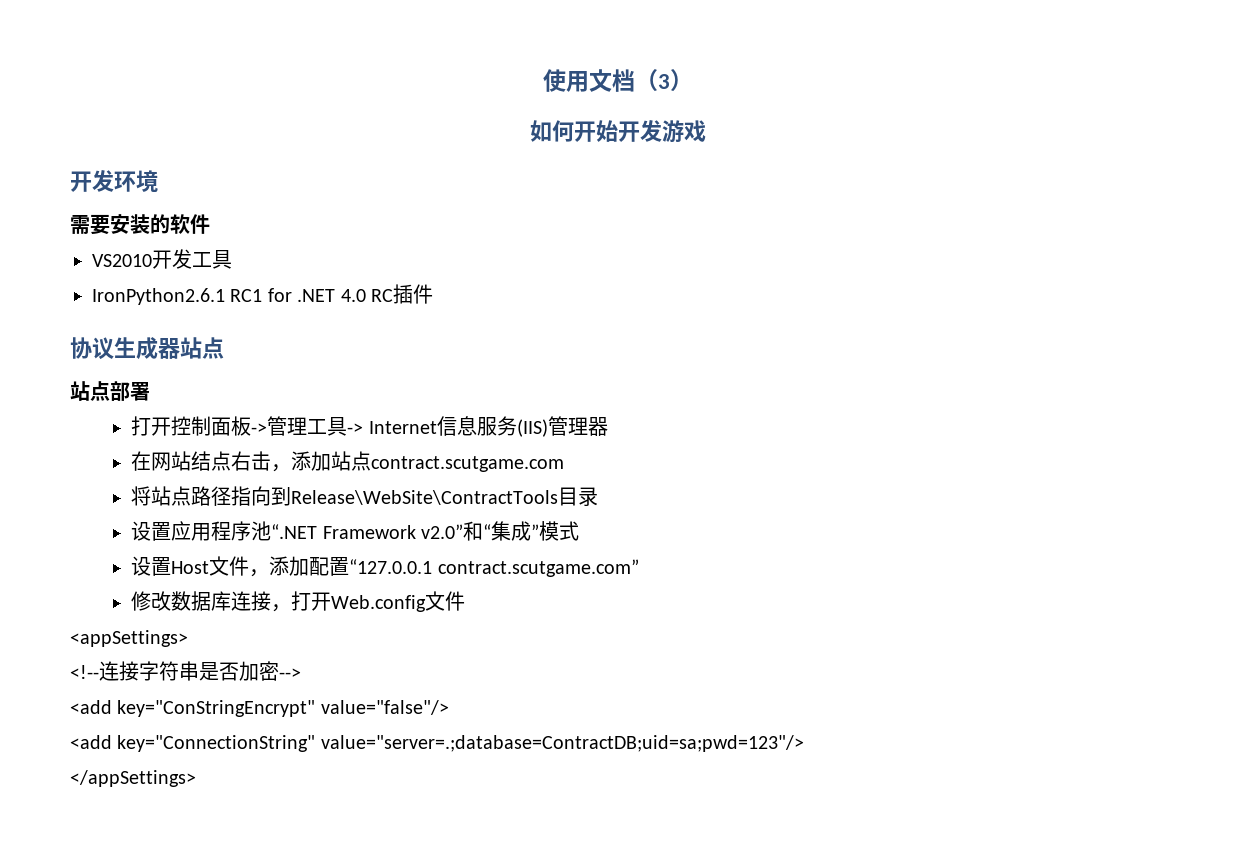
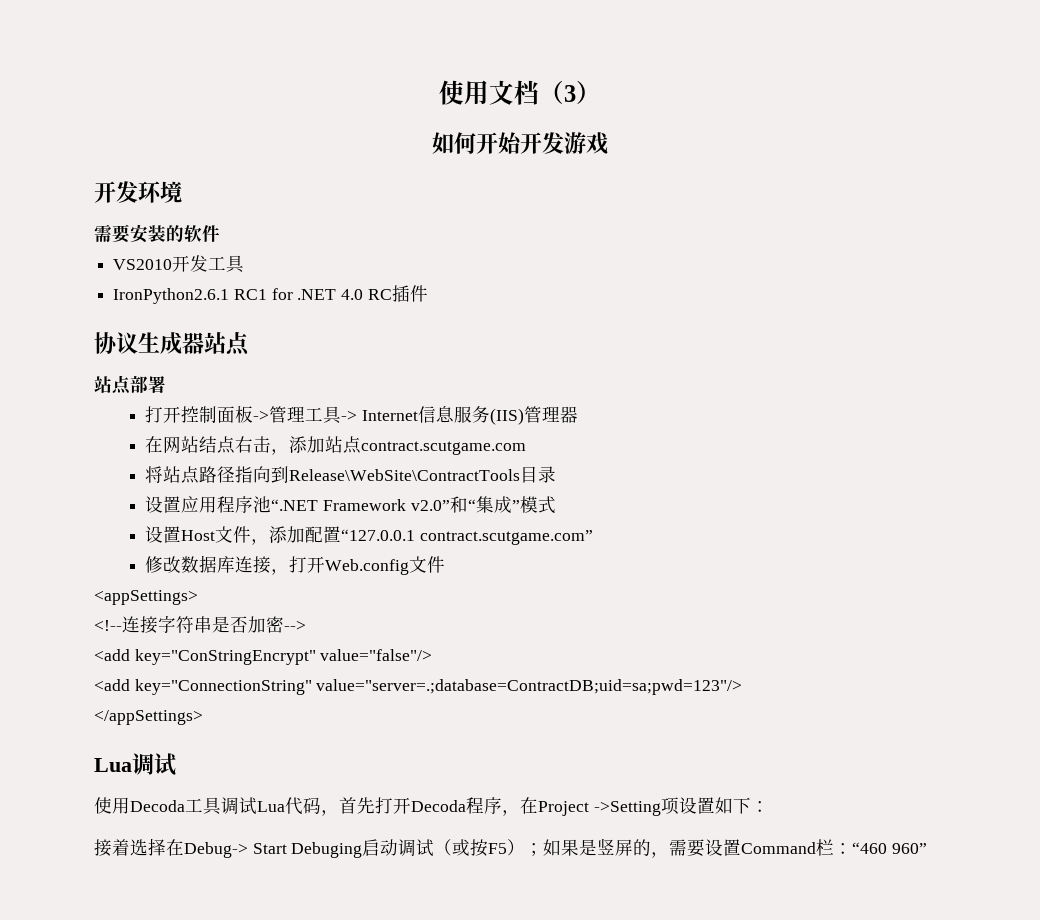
(196, 778) none -> [94,753,176,776] [94,797,769,816] [94,838,928,858] // Lua调试 // 使用Decoda工具调试Lua代码，首先打开Decoda程序，在Project ->Setting项设置如下： // 接着选择在Debug-> Start Debuging启动调试（或按F5）；如果是竖屏的，需要设置Command栏：“460 960”

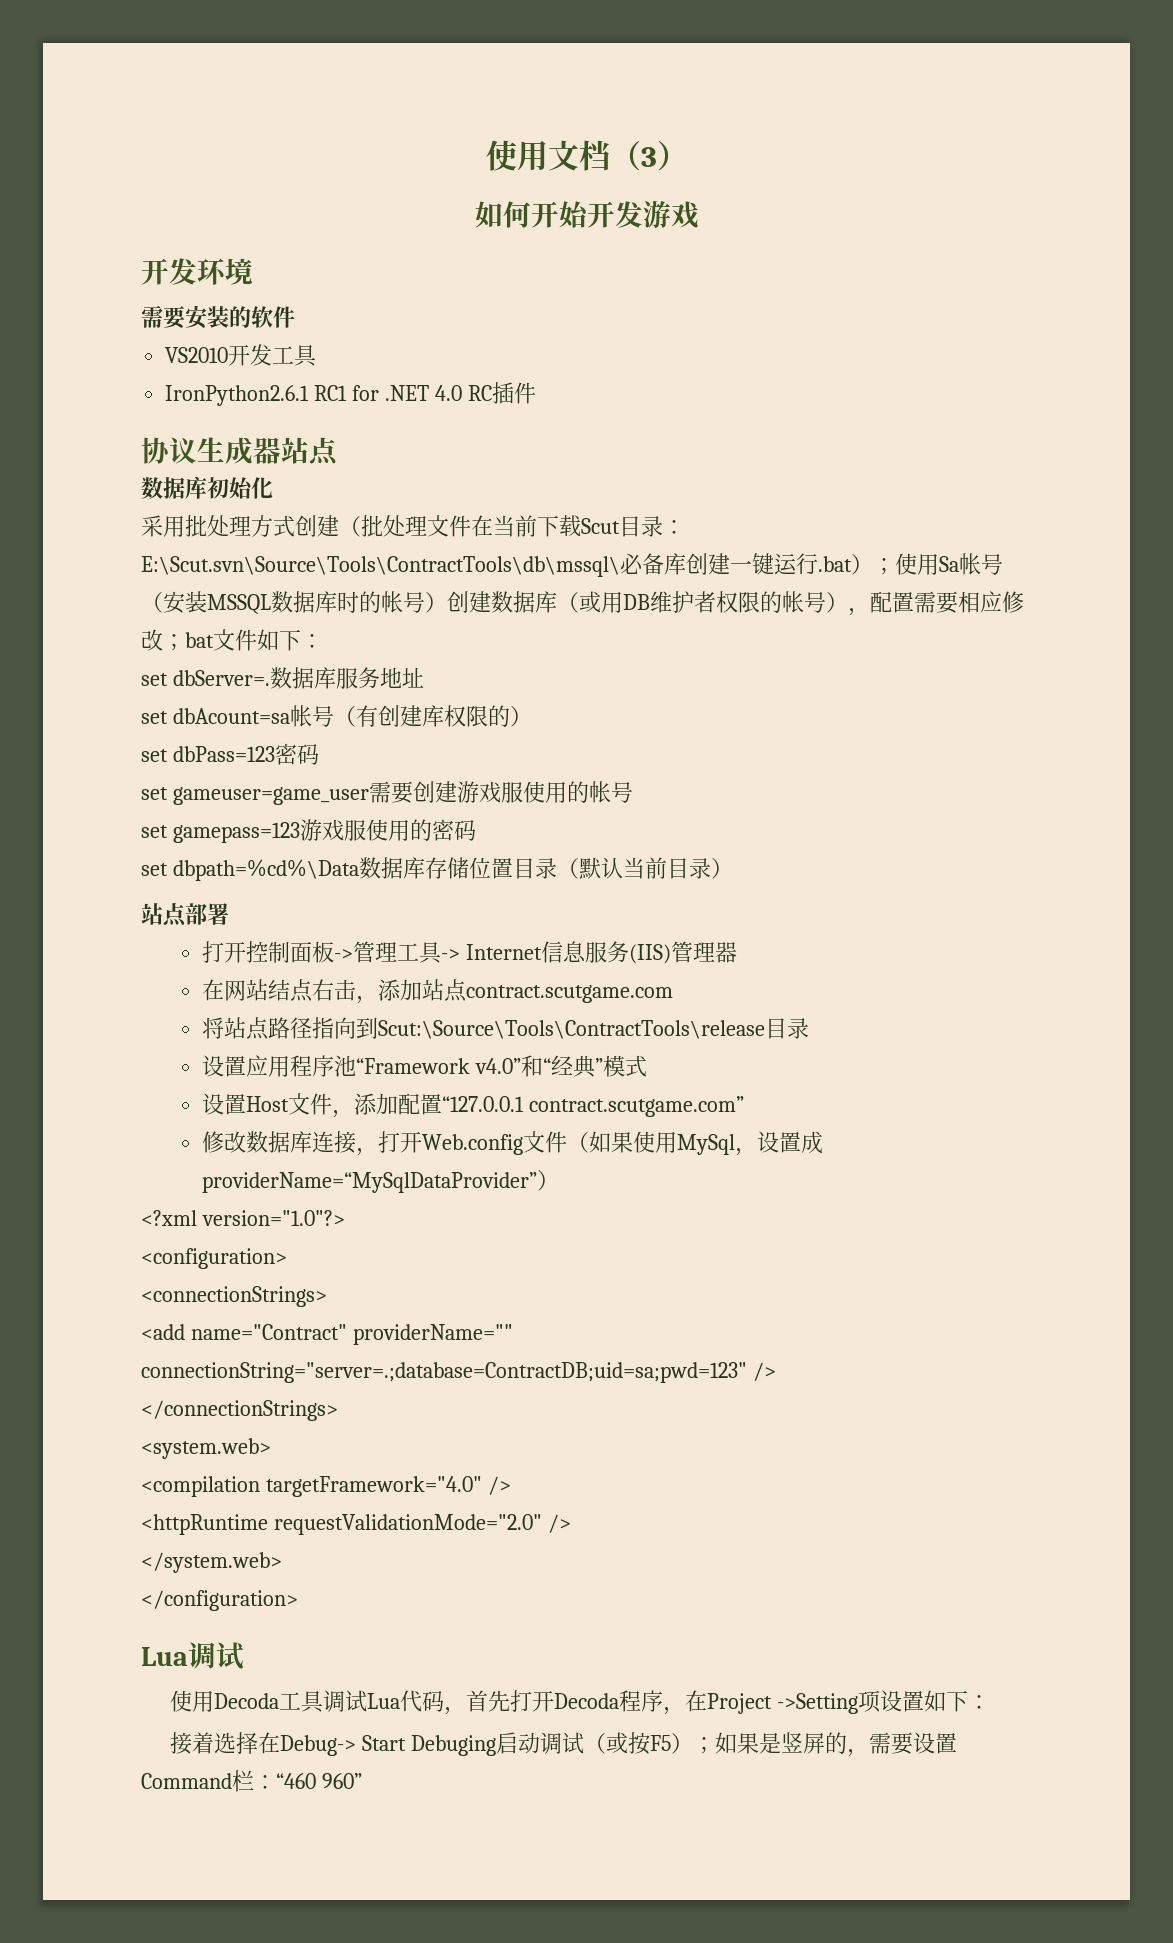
(250, 344) none -> [141,476,273,499] [141,515,685,537] [141,553,1003,577] [141,591,1024,616] [141,629,323,651] [141,667,424,689] [141,705,532,727] [141,743,319,765] [141,781,633,805] [141,819,476,843] [141,857,733,881] // 数据库初始化 // 采用批处理方式创建（批处理文件在当前下载Scut目录：E:\Scut.svn\Source\Tools\ContractTools\db\mssql\必备库创建一键运行.bat）；使用Sa帐号（安装MSSQL数据库时的帐号）创建数据库（或用DB维护者权限的帐号），配置需要相应修改；bat文件如下： // set dbServer=.数据库服务地址 // set dbAcount=sa帐号（有创建库权限的） // set dbPass=123密码 // set gameuser=game_user需要创建游戏服使用的帐号 // set gamepass=123游戏服使用的密码 // set dbpath=%cd%\Data数据库存储位置目录（默认当前目录）
[289,469,521,481] Release\WebSite\ContractTools -> [377,1020,765,1039] Scut:\Source\Tools\ContractTools\release
[271,496,512,513] “.NET Framework v2.0”和“集成 -> [355,1055,596,1078] “Framework v4.0”和“经典
[94,590,198,605] [94,615,306,634] [94,649,433,665] [94,679,743,695] [94,710,203,725] // <appSettings> // <!--连接字符串是否加密--> // <add key="ConStringEncrypt" value="false"/> // <add key="ConnectionString" value="server=.;database=ContractDB;uid=sa;pwd=123"/> // </appSettings> -> [566,1131,823,1156] [201,1170,559,1193] [141,1210,345,1226] [141,1248,287,1269] [141,1286,327,1307] [141,1324,513,1345] [141,1362,776,1383] [141,1400,338,1421] [141,1438,271,1459] [141,1476,511,1497] [141,1514,571,1535] [141,1552,282,1573] [141,1590,298,1611] （如果使用MySql，设置成providerName=“MySqlDataProvider”） // <?xml version="1.0"?> // <configuration> // <connectionStrings> // <add name="Contract" providerName="" connectionString="server=.;database=ContractDB;uid=sa;pwd=123" /> // </connectionStrings> // <system.web> // <compilation targetFramework="4.0" /> // <httpRuntime requestValidationMode="2.0" /> // </system.web> // </configuration>

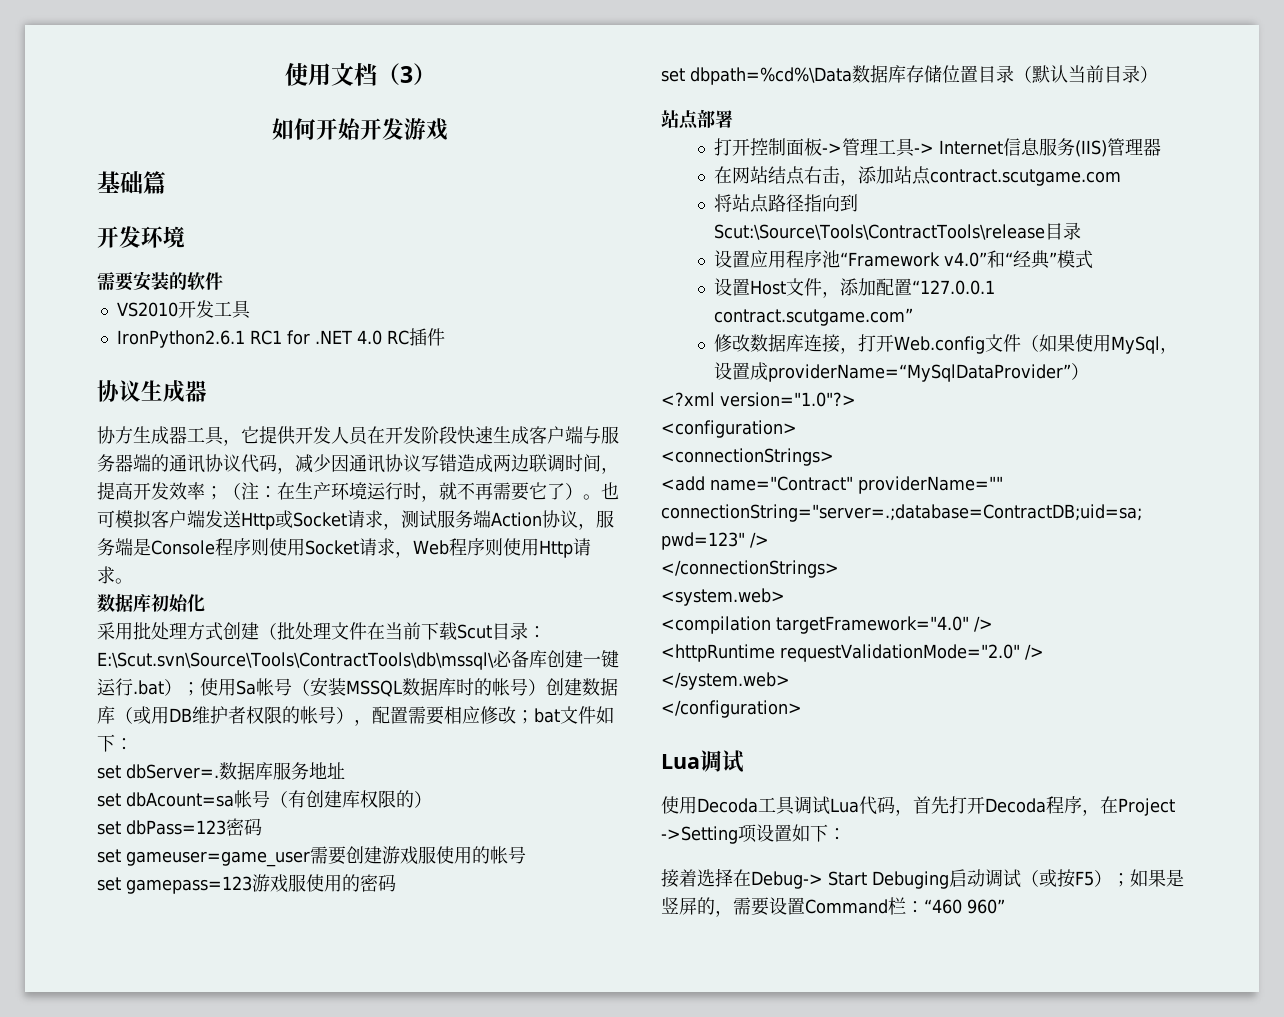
(699, 215) none -> [97,171,166,194] // 基础篇
[281,437,339,466] 站点 -> [97,426,619,446] [97,454,619,474] [97,482,619,502] [97,510,614,530] [97,538,591,558] [97,566,133,584] // 协方生成器工具，它提供开发人员在开发阶段快速生成客户端与服务器端的通讯协议代码，减少因通讯协议写错造成两边联调时间，提高开发效率；（注：在生产环境运行时，就不再需要它了）。也可模拟客户端发送Http或Socket请求，测试服务端Action协议，服务端是Console程序则使用Socket请求，Web程序则使用Http请求。

